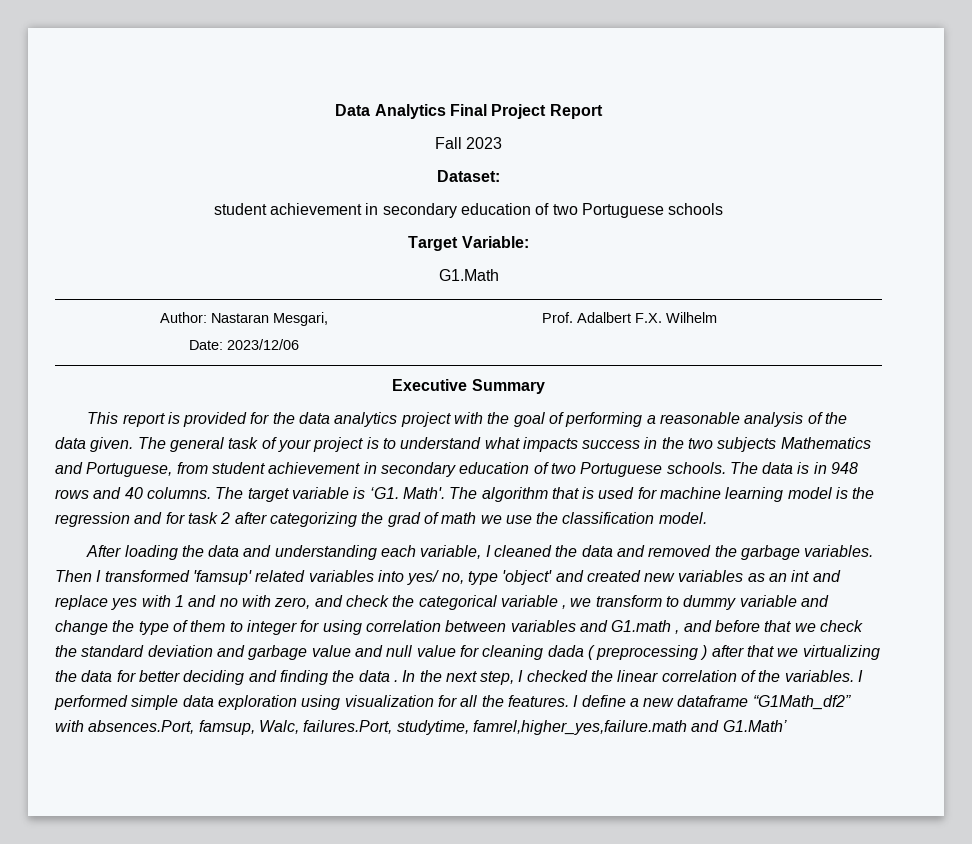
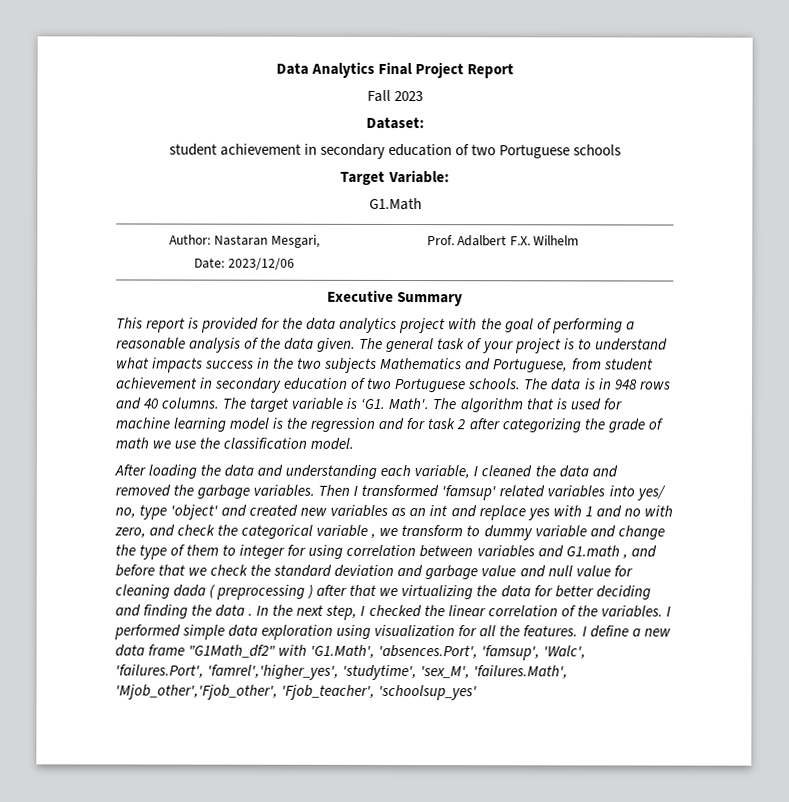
[387,512,421,527] grad -> [607,418,645,433] grade
[677,695,851,710] [55,720,787,735] dataframe “G1Math_df2” with absences.Port, famsup, Walc, failures.Port, studytime, famrel,higher_yes,failure.math and G1.Math’ -> [115,644,587,661] [115,664,569,681] [115,684,478,701] data frame "G1Math_df2" with 'G1.Math', 'absences.Port', 'famsup', 'Walc', 'failures.Port', 'famrel','higher_yes', 'studytime', 'sex_M', 'failures.Math', 'Mjob_other','Fjob_other', 'Fjob_teacher', 'schoolsup_yes'

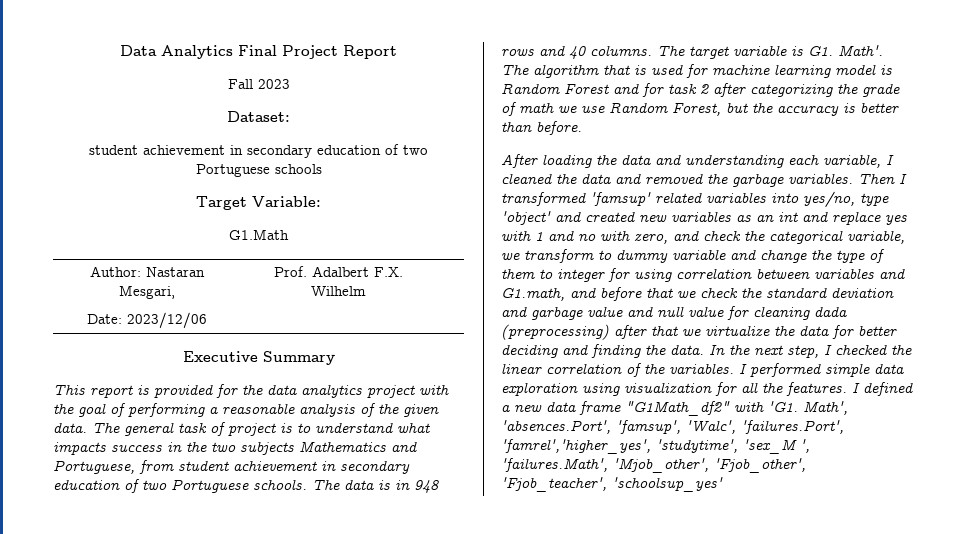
[284,337,357,352] data given. -> [403,404,439,417] [53,422,87,433] given data.
[482,341,514,354] your -> (226, 429) none
[360,397,387,409] ‘G1. -> [808,46,833,56] G1.
[286,417,376,432] the regression -> [501,83,609,94] Random Forest
[199,437,355,450] the classification model. -> [609,102,899,116] [501,121,582,135] Random Forest, but the accuracy is better than before.
[636,485,666,501] [115,507,136,519] yes/ no, -> [803,191,855,207] yes/no,
[316,524,377,539] variable , -> [847,230,905,244] variable,
[565,545,628,560] G1.math , -> [501,287,565,301] G1.math,
[209,584,314,600] ( preprocessing ) -> [501,324,609,340] (preprocessing)
[401,585,474,600] virtualizing -> [705,325,770,337] virtualize
[215,604,254,617] data . -> [670,344,704,355] data.
[589,625,629,638] define -> [863,382,913,396] defined
[310,644,376,659] 'G1.Math', -> [768,401,848,415] 'G1. Math',
[420,665,569,680] [115,684,278,700] 'sex_M', 'failures.Math', 'Mjob_other','Fjob_other', -> [743,439,810,454] [501,458,806,473] 'sex_M ', 'failures.Math', 'Mjob_other', 'Fjob_other',

